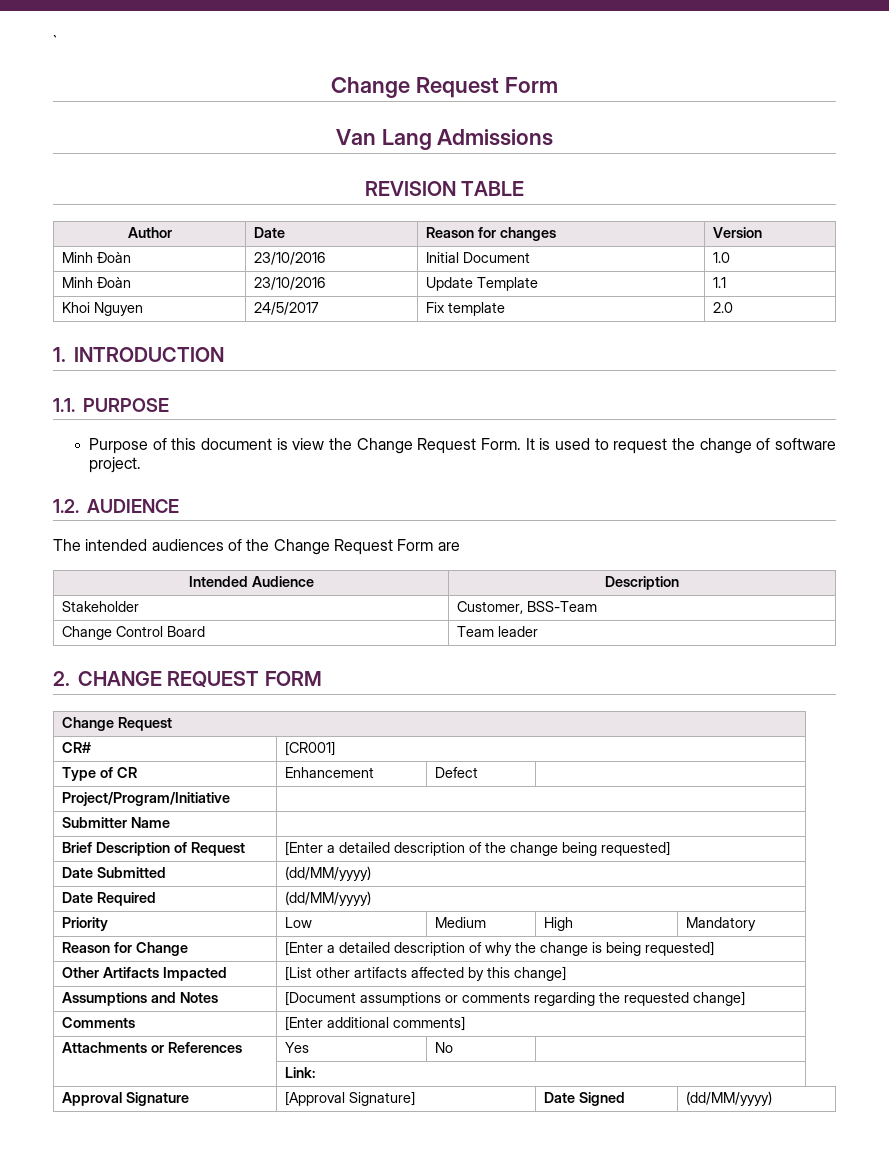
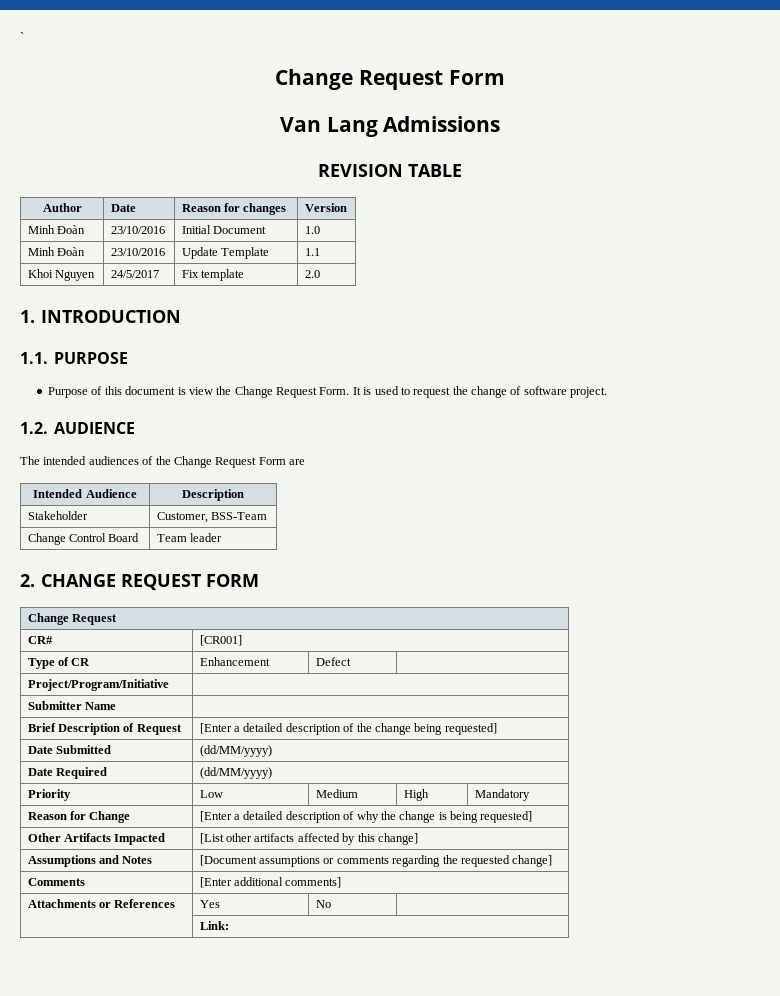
[62,1092,190,1106] [285,1091,416,1106] [544,1092,626,1106] [686,1091,773,1106] // Approval Signature | [Approval Signature] | Date Signed | (dd/MM/yyyy) -> (229, 925) none

